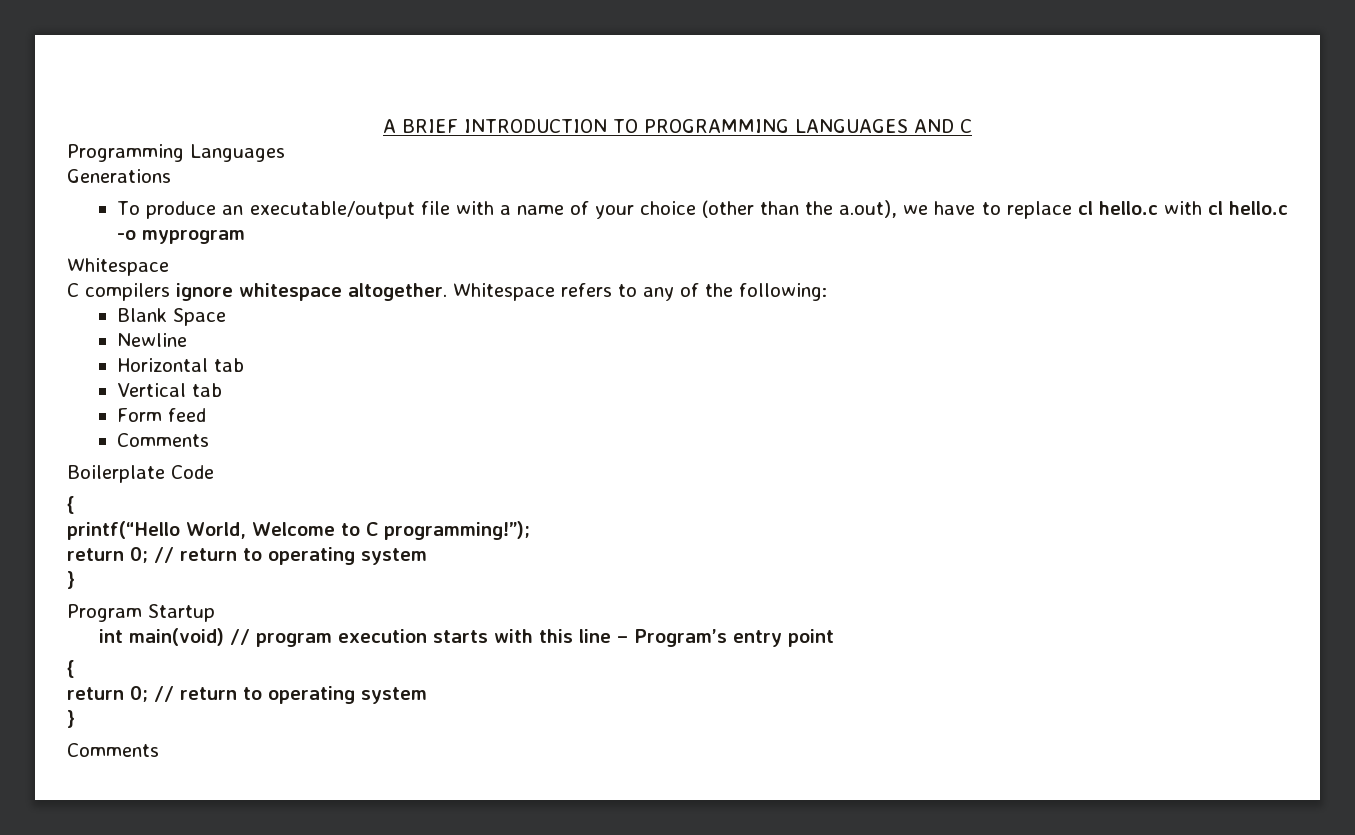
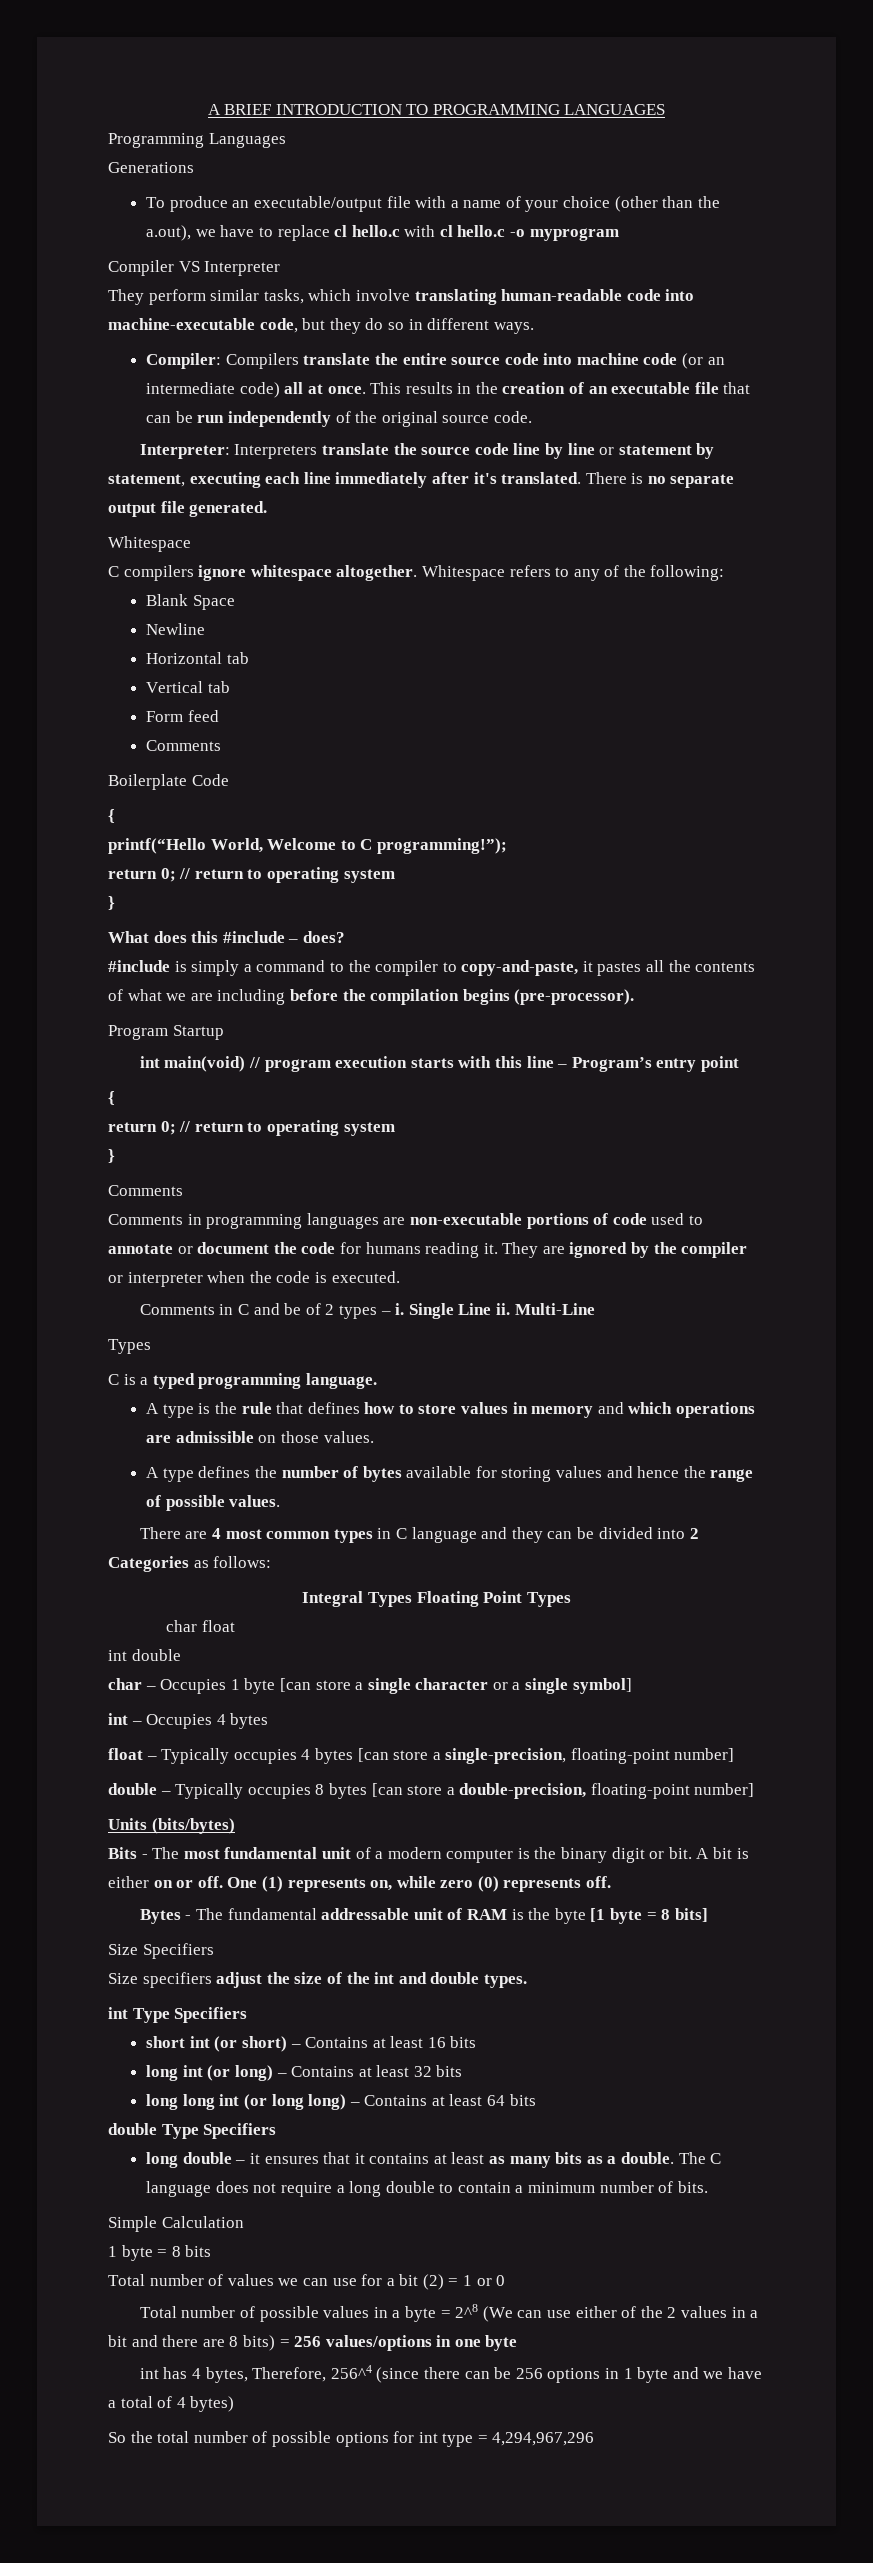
[914,119,972,133] AND C -> (666, 109) none
(246, 237) none -> [108,260,281,276] [108,289,695,305] [108,318,534,334] [146,353,725,369] [146,382,751,398] [146,411,532,427] [139,443,715,459] [108,472,735,488] [108,501,268,517] // Compiler VS Interpreter // They perform similar tasks, which involve translating human-readable code into machine-executable code, but they do so in different ways. // Compiler: Compilers translate the entire source code into machine code (or an intermediate code) all at once. This results in the creation of an executable file that can be run independently of the original source code. // Interpreter: Interpreters translate the source code line by line or statement by statement, executing each line immediately after it's translated. There is no separate output file generated.
(75, 580) none -> [108,931,345,943] [108,960,756,976] [108,989,635,1005] // What does this #include – does? // #include is simply a command to the compiler to copy-and-paste, it pastes all the contents of what we are including before the compilation begins (pre-processor).
(159, 750) none -> [108,1213,703,1229] [108,1242,748,1258] [108,1271,400,1287] [139,1303,595,1319] [108,1339,151,1354] [108,1373,377,1389] [146,1402,756,1418] [146,1431,374,1443] [146,1466,754,1482] [146,1495,281,1511] [139,1527,699,1543] [108,1556,272,1572] [302,1591,571,1607] [166,1620,235,1632] [108,1649,181,1661] [108,1678,632,1694] [108,1713,269,1729] [108,1748,735,1764] [108,1783,755,1799] [108,1818,235,1834] [108,1847,749,1863] [108,1876,612,1892] [139,1908,708,1924] [108,1943,214,1959] [108,1972,527,1988] [108,2007,248,2023] [146,2036,477,2052] [146,2065,463,2081] [146,2094,536,2110] [108,2123,277,2139] [146,2152,722,2168] [146,2181,708,2197] [108,2216,244,2232] [108,2245,212,2261] [108,2274,506,2290] [139,2304,759,2322] [108,2335,518,2351] [139,2365,762,2383] [108,2396,235,2412] [108,2431,595,2447] // Comments in programming languages are non-executable portions of code used to annotate or document the code for humans reading it. They are ignored by the compiler or interpreter when the code is executed. // Comments in C and be of 2 types – i. Single Line ii. Multi-Line // Types // C is a typed programming language. // A type is the rule that defines how to store values in memory and which operations are admissible on those values. // A type defines the number of bytes available for storing values and hence the range of possible values. // There are 4 most common types in C language and they can be divided into 2 Categories as follows: // Integral Types Floating Point Types // char float // int double // char – Occupies 1 byte [can store a single character or a single symbol] // int – Occupies 4 bytes // float – Typically occupies 4 bytes [can store a single-precision, floating-point number] // double – Typically occupies 8 bytes [can store a double-precision, floating-point number] // Units (bits/bytes) // Bits - The most fundamental unit of a modern computer is the binary digit or bit. A bit is either on or off. One (1) represents on, while zero (0) represents off. // Bytes - The fundamental addressable unit of RAM is the byte [1 byte = 8 bits] // Size Specifiers // Size specifiers adjust the size of the int and double types. // int Type Specifiers // short int (or short) – Contains at least 16 bits // long int (or long) – Contains at least 32 bits // long long int (or long long) – Contains at least 64 bits // double Type Specifiers // long double – it ensures that it contains at least as many bits as a double. The C language does not require a long double to contain a minimum number of bits. // Simple Calculation // 1 byte = 8 bits // Total number of values we can use for a bit (2) = 1 or 0 // Total number of possible values in a byte = 2^8 (We can use either of the 2 values in a bit and there are 8 bits) = 256 values/options in one byte // int has 4 bytes, Therefore, 256^4 (since there can be 256 options in 1 byte and we have a total of 4 bytes) // So the total number of possible options for int type = 4,294,967,296

